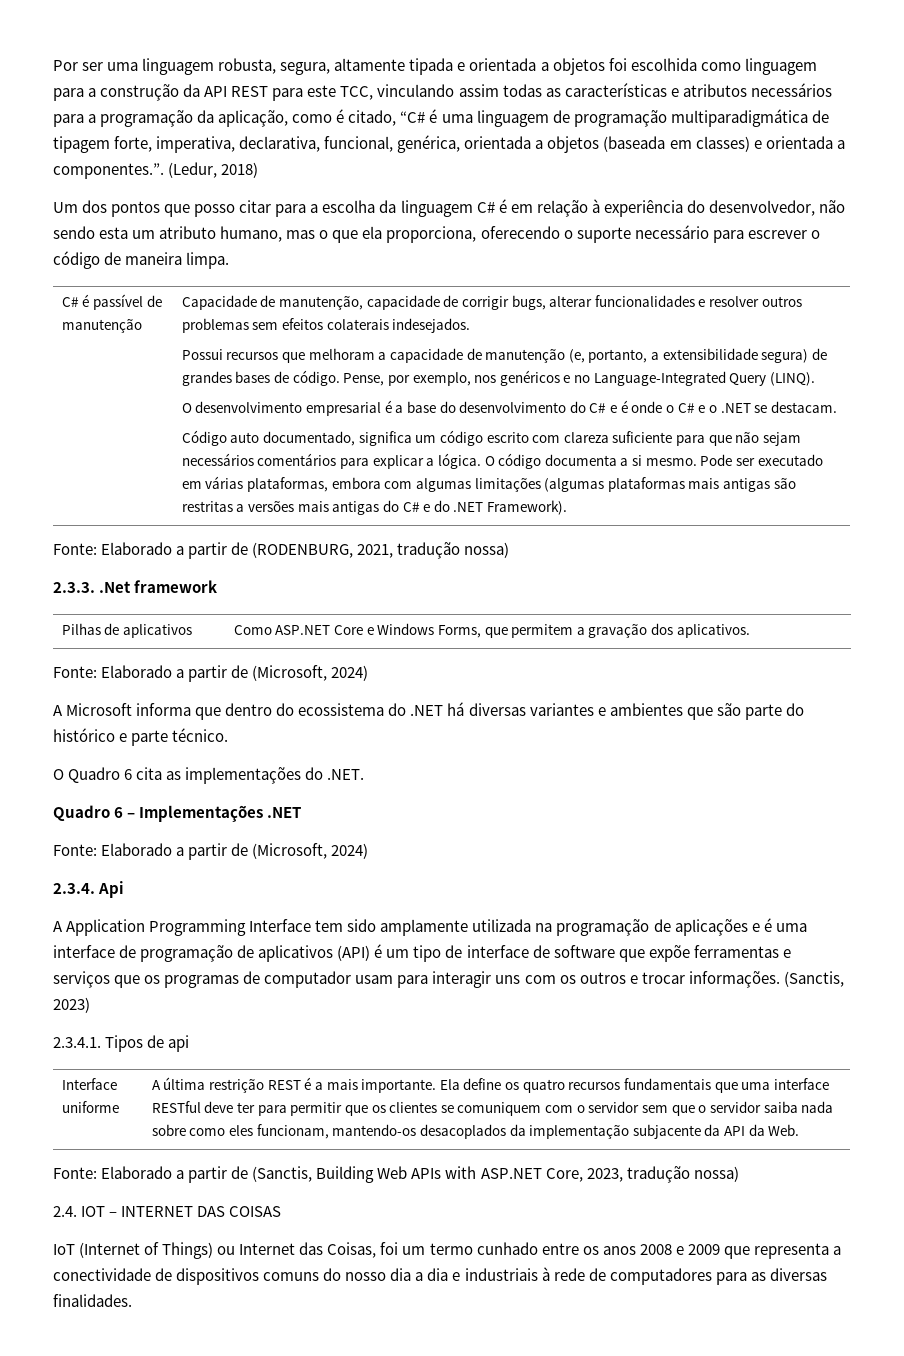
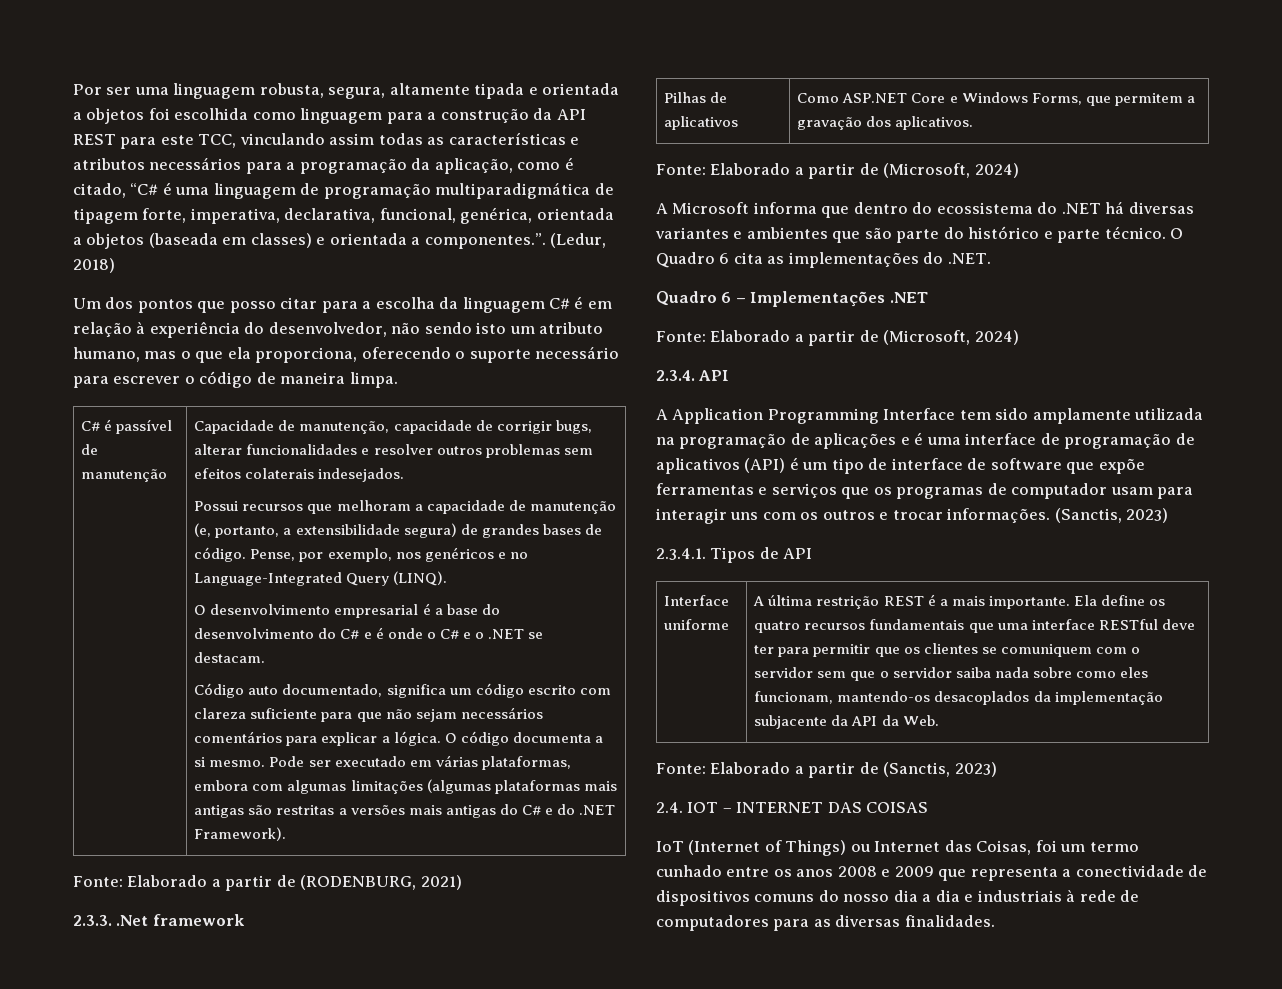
[99,227,129,239] esta -> [476,322,507,334] isto
[357,542,510,559] 2021, tradução nossa) -> [420,875,462,890] 2021)
(229, 735) // -> (1166, 232) none
[98,881,125,898] Api -> [699,370,730,381] API
[168,1035,190,1052] api -> [783,548,813,559] API
[316,1166,739,1183] Building Web APIs with ASP.NET Core, 2023, tradução nossa) -> [954,762,997,777] 2023)

